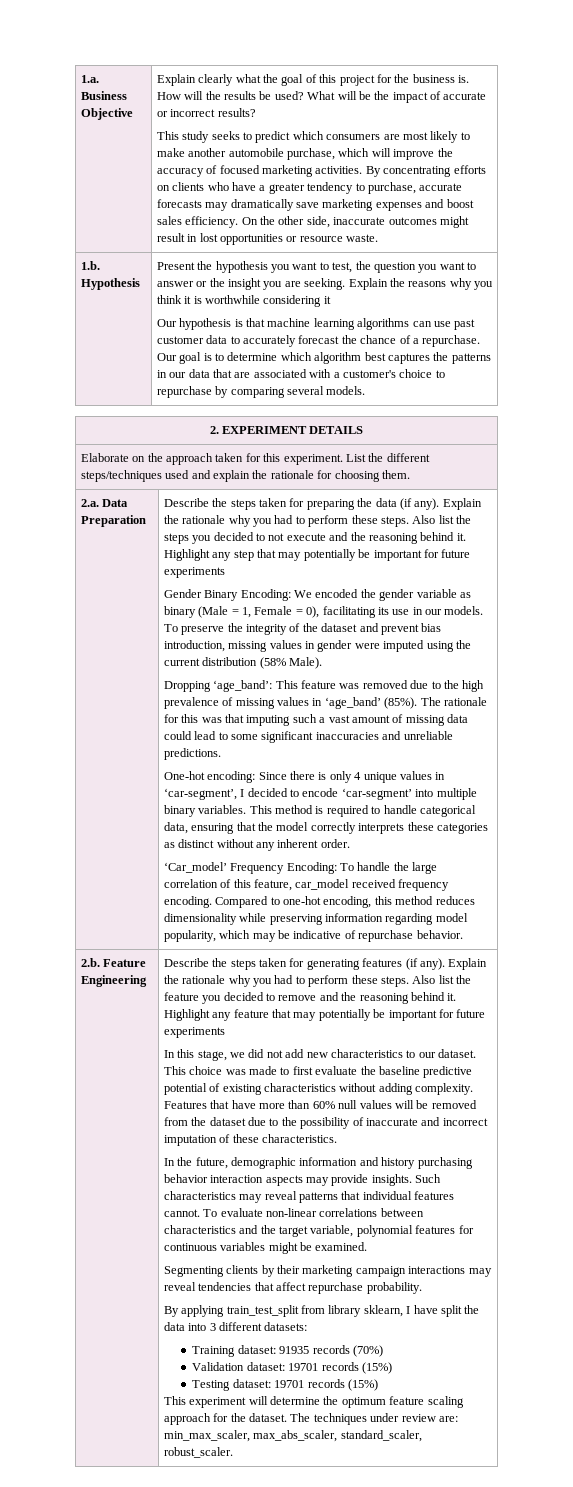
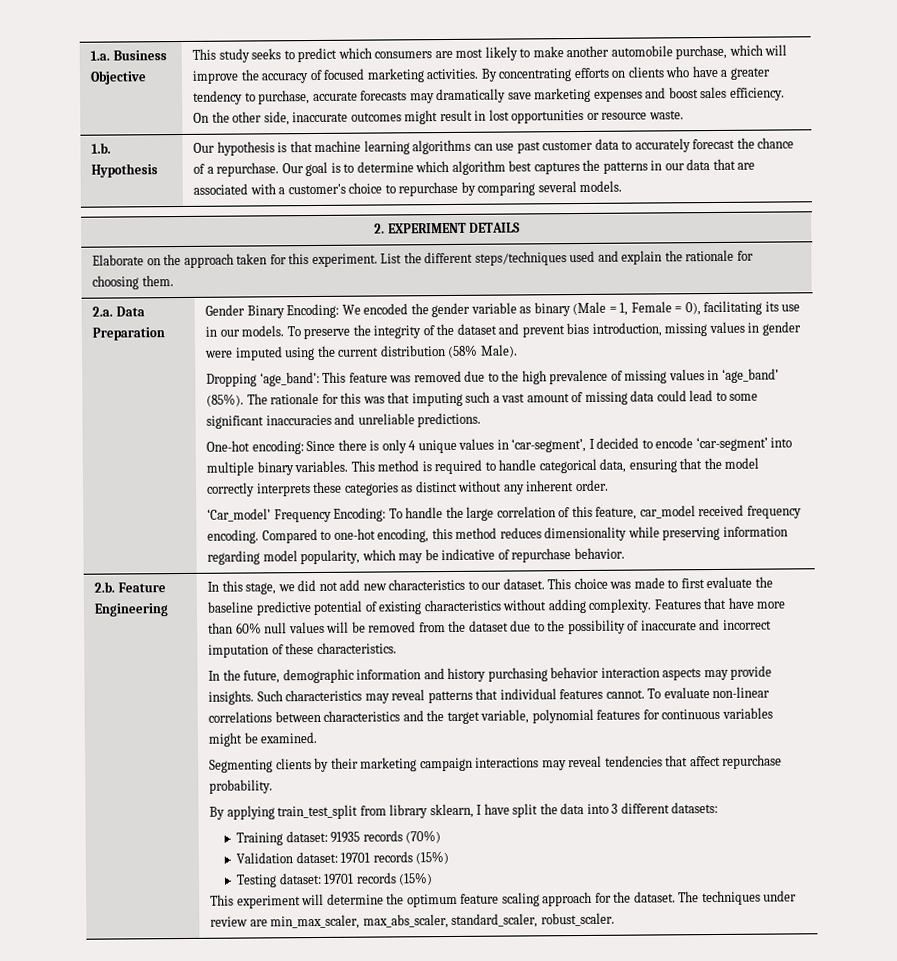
[156,74,470,86] [156,91,487,103] [156,108,256,117] Explain clearly what the goal of this project for the business is. How will the results be used? What will be the impact of accurate or incorrect results? // -> (148, 77) none
[156,261,477,273] [156,278,494,290] [156,295,331,307] Present the hypothesis you want to test, the question you want to answer or the insight you are seeking. Explain the reasons why you think it is worthwhile considering it // -> (159, 170) none
[163,498,482,510] [163,515,472,527] [163,532,466,544] [163,549,471,561] [163,567,225,578] Describe the steps taken for preparing the data (if any). Explain the rationale why you had to perform these steps. Also list the steps you decided to not execute and the reasoning behind it. Highlight any step that may potentially be important for future experiments // -> (166, 334) none
[163,958,488,970] [163,975,472,987] [163,992,457,1004] [163,1009,486,1021] [163,1027,225,1038] Describe the steps taken for generating features (if any). Explain the rationale why you had to perform these steps. Also list the feature you decided to remove and the reasoning behind it. Highlight any feature that may potentially be important for future experiments // -> (170, 610) none
[438,1416,458,1422] are: -> [249,919,268,927] are

